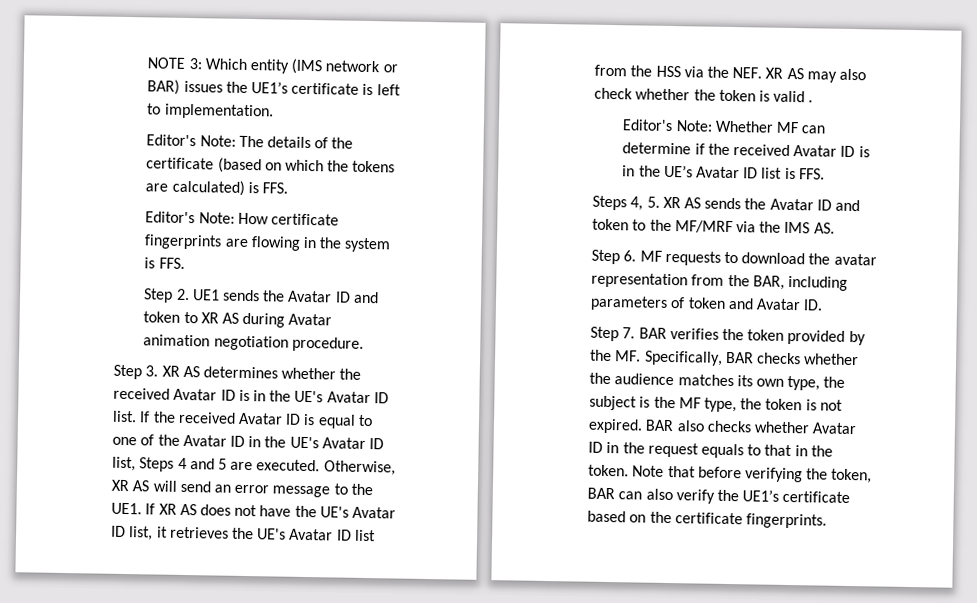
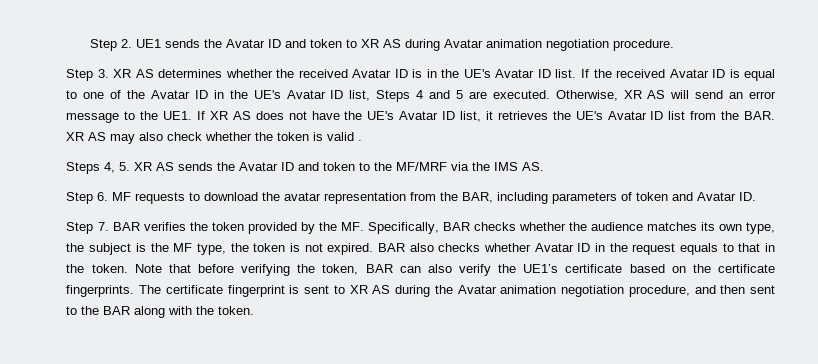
[147,57,398,75] [147,79,401,96] [147,103,274,120] [146,134,354,149] [146,157,396,174] [145,179,288,196] [145,211,339,226] [144,234,392,253] [144,257,185,269] NOTE 3: Which entity (IMS network or BAR) issues the UE1’s certificate is left to implementation. // Editor's Note: The details of the certificate (based on which the tokens are calculated) is FFS. // Editor's Note: How certificate fingerprints are flowing in the system is FFS. // -> (89, 45) none
[655,65,763,79] HSS via the NEF. -> [743,111,775,120] BAR.
[622,119,826,134] [622,142,870,158] [622,164,825,180] // Editor's Note: Whether MF can determine if the received Avatar ID is in the UE’s Avatar ID list is FFS. -> (363, 140) none
(827, 521) none -> [139,285,775,297] [66,306,255,318] The certificate fingerprint is sent to XR AS during the Avatar animation negotiation procedure, and then sent to the BAR along with the token.

